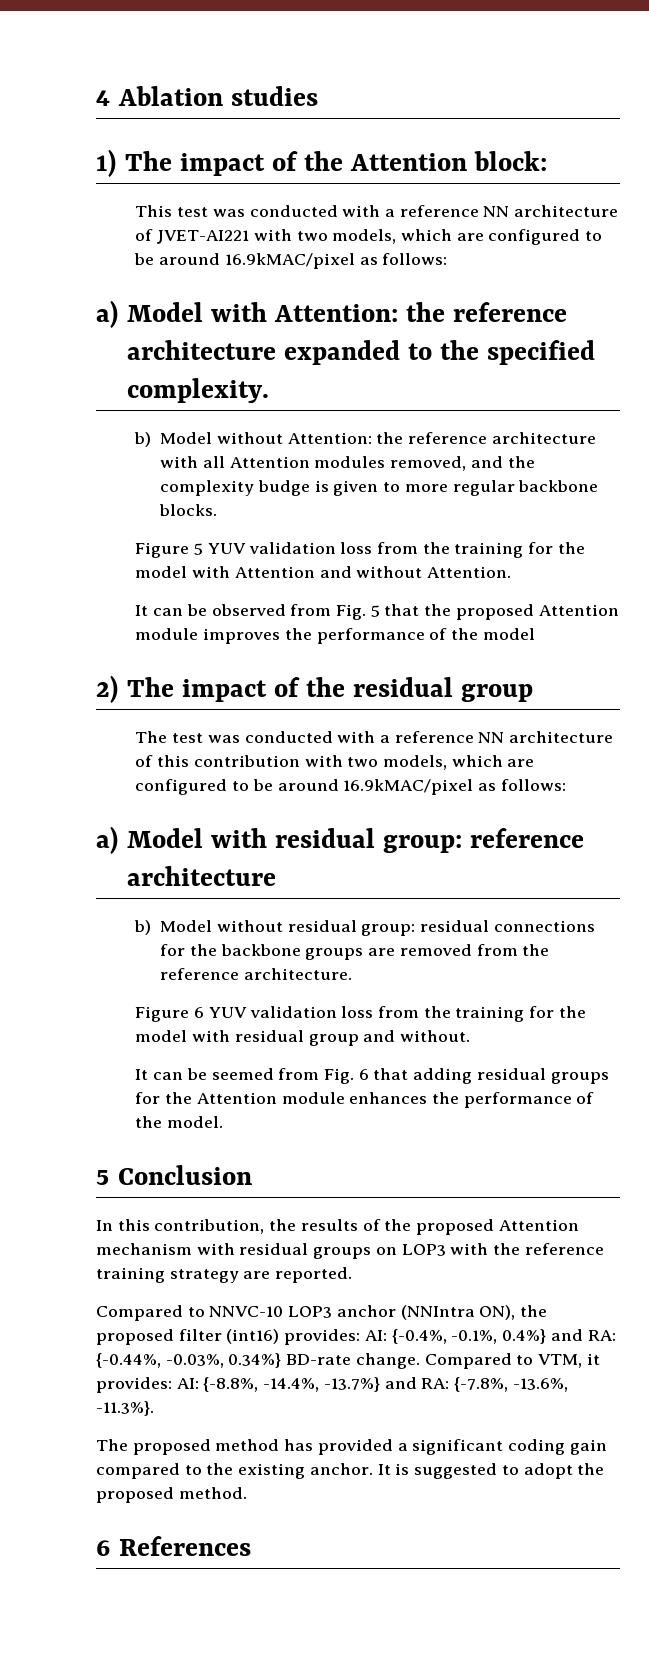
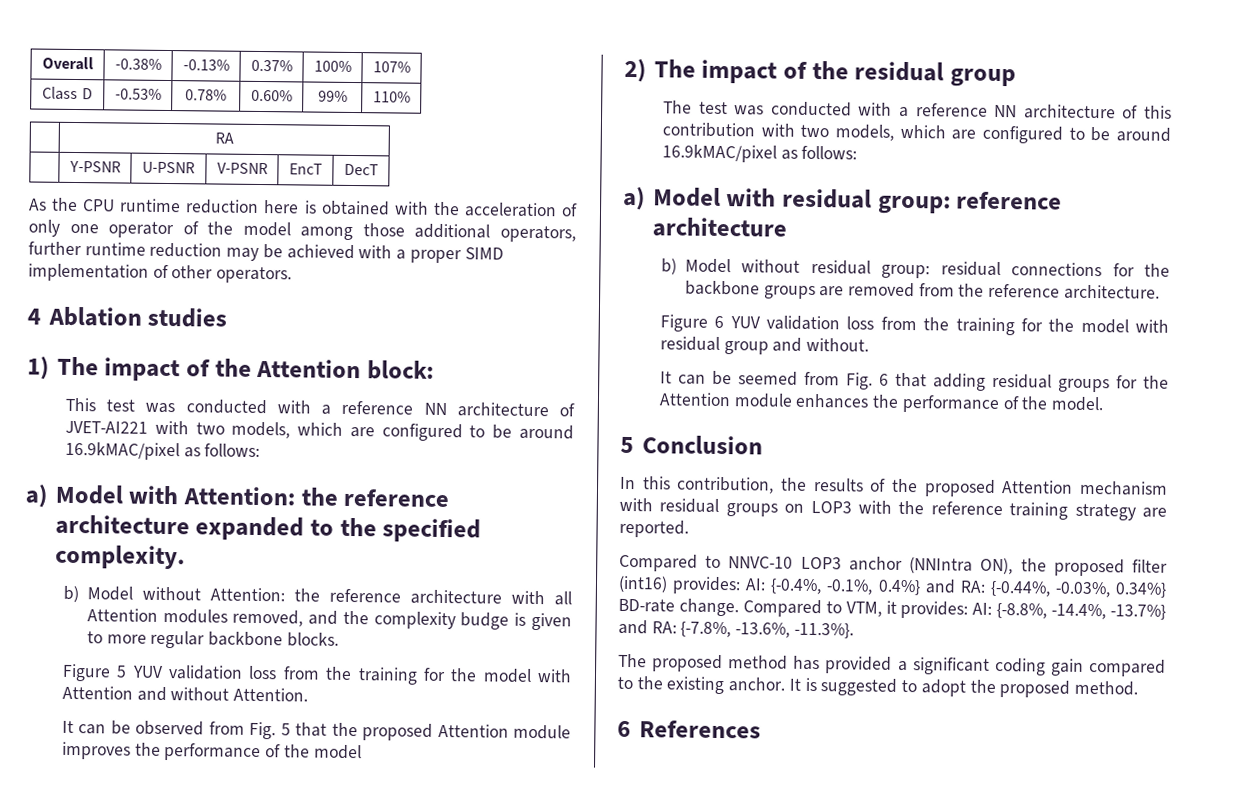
(96, 98) none -> [41,56,94,71] [114,58,162,70] [182,59,230,71] [250,59,293,72] [313,60,352,72] [372,61,411,73] [42,86,93,101] [114,88,162,100] [185,89,227,101] [250,89,293,102] [317,90,348,102] [372,91,411,103] [214,132,234,144] [68,160,121,173] [142,161,195,174] [216,162,268,175] [288,163,323,175] [343,163,379,176] [28,197,578,218] [28,219,576,243] [28,241,504,264] [28,263,293,284] Overall | -0.38% | -0.13% | 0.37% | 100% | 107% // Class D | -0.53% | 0.78% | 0.60% | 99% | 110% // | RA // | Y-PSNR | U-PSNR | V-PSNR | EncT | DecT // As the CPU runtime reduction here is obtained with the acceleration of only one operator of the model among those additional operators, further runtime reduction may be achieved with a proper SIMD implementation of other operators. //

